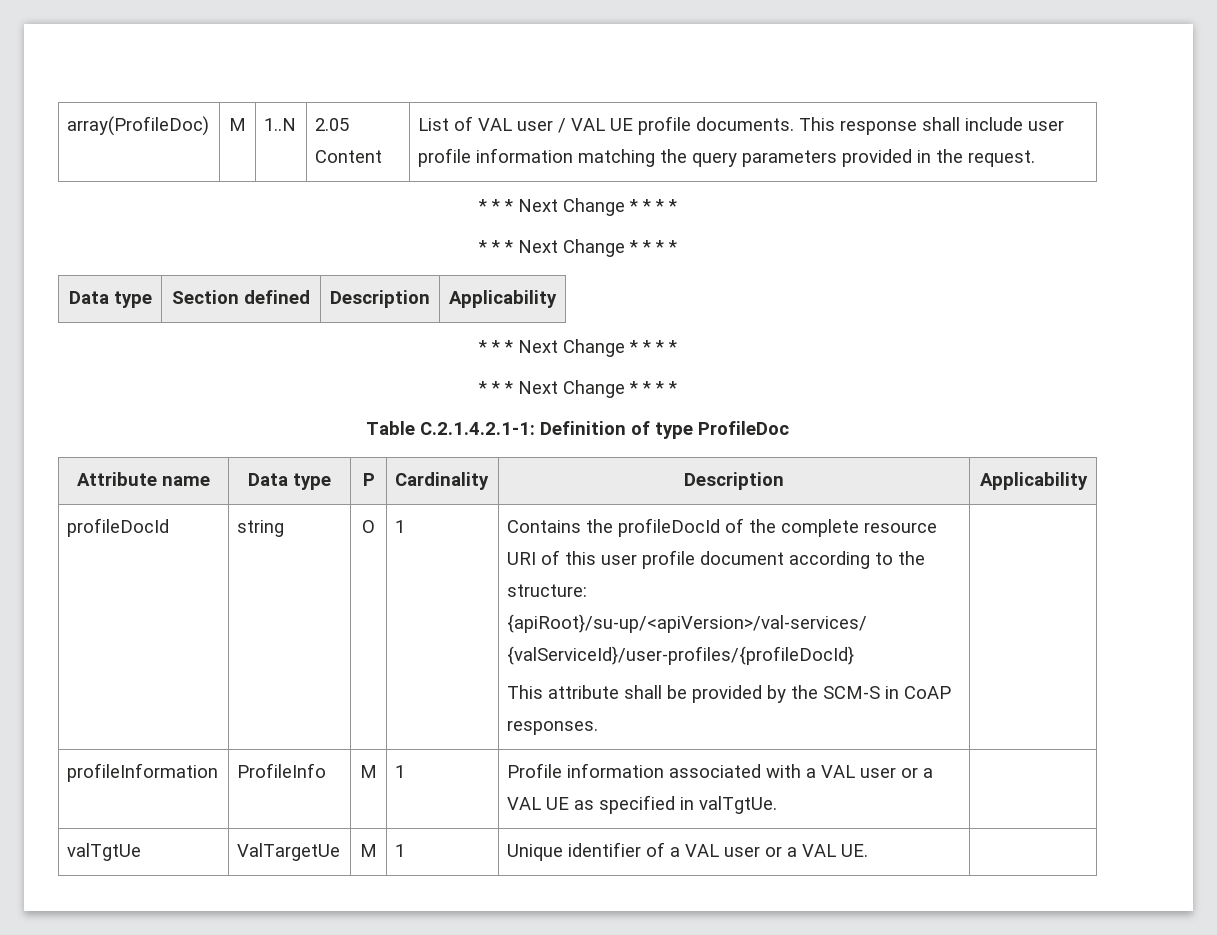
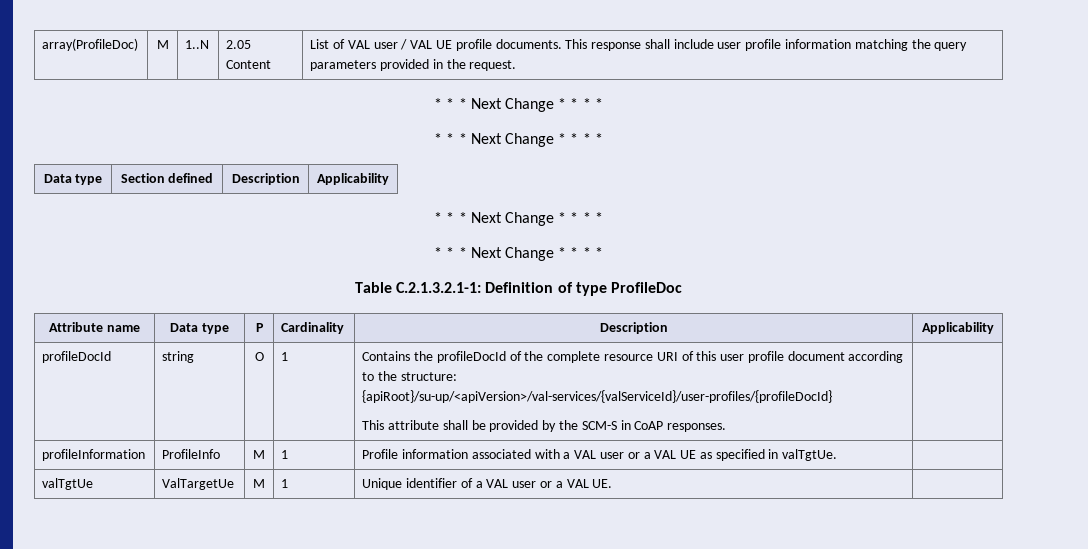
[420,422,535,435] C.2.1.4.2.1-1: -> [396,282,482,293] C.2.1.3.2.1-1:

